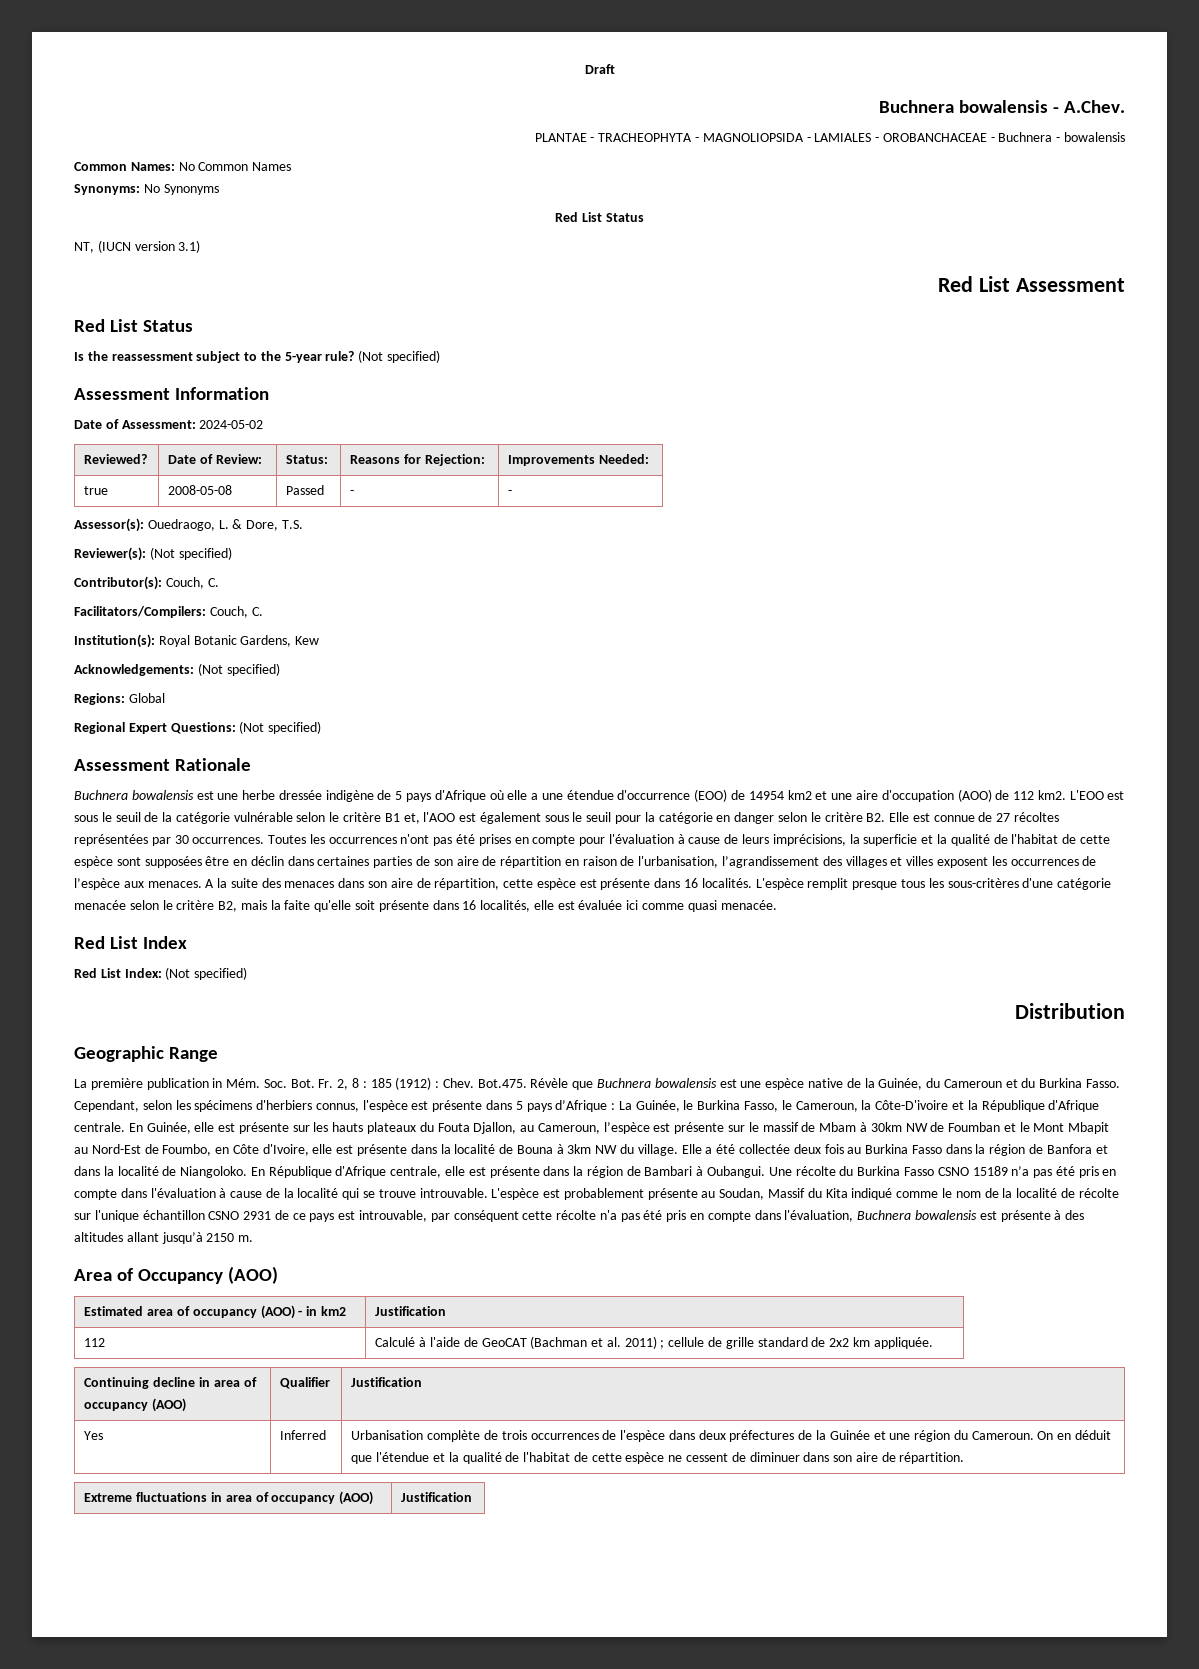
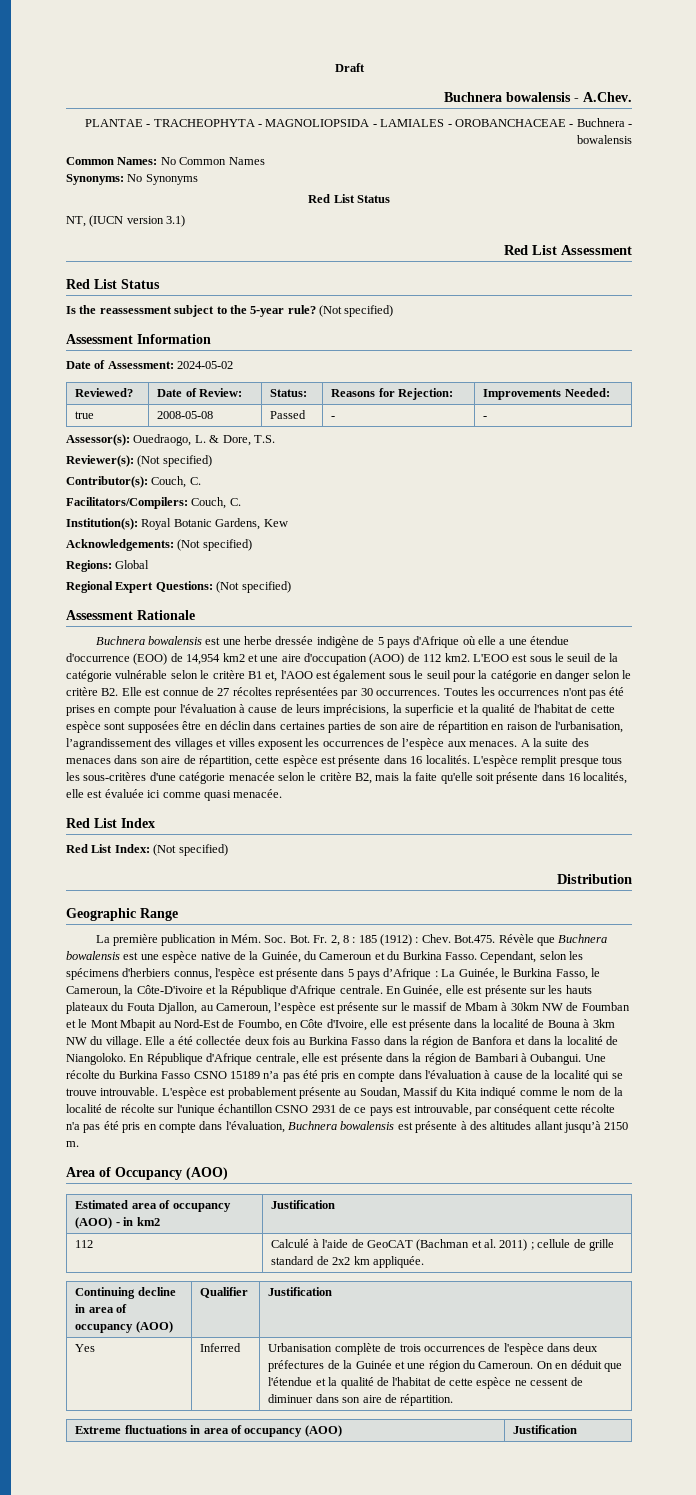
[748,791,784,800] 14954 -> [186,654,221,665] 14,954

